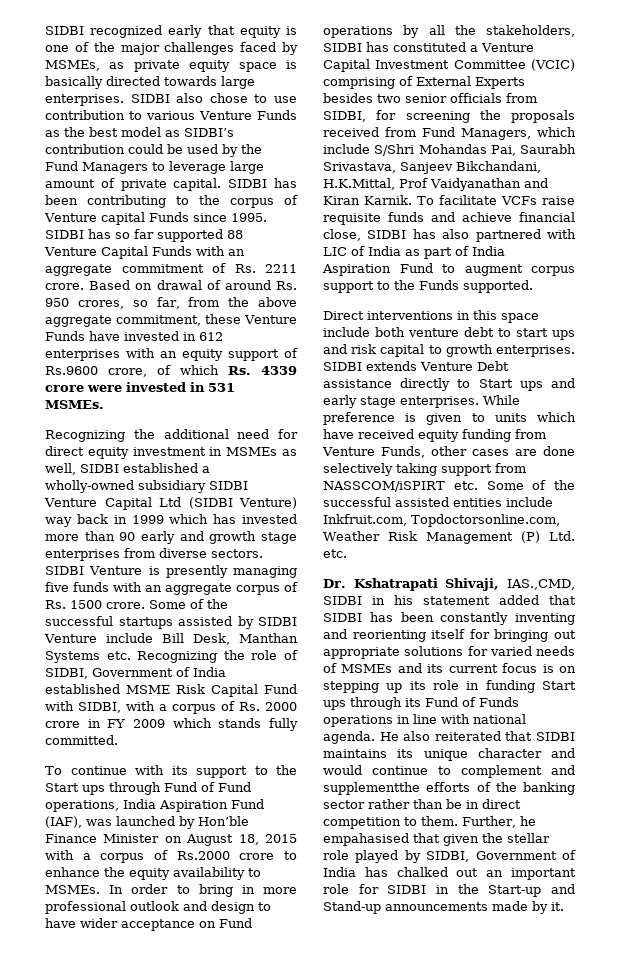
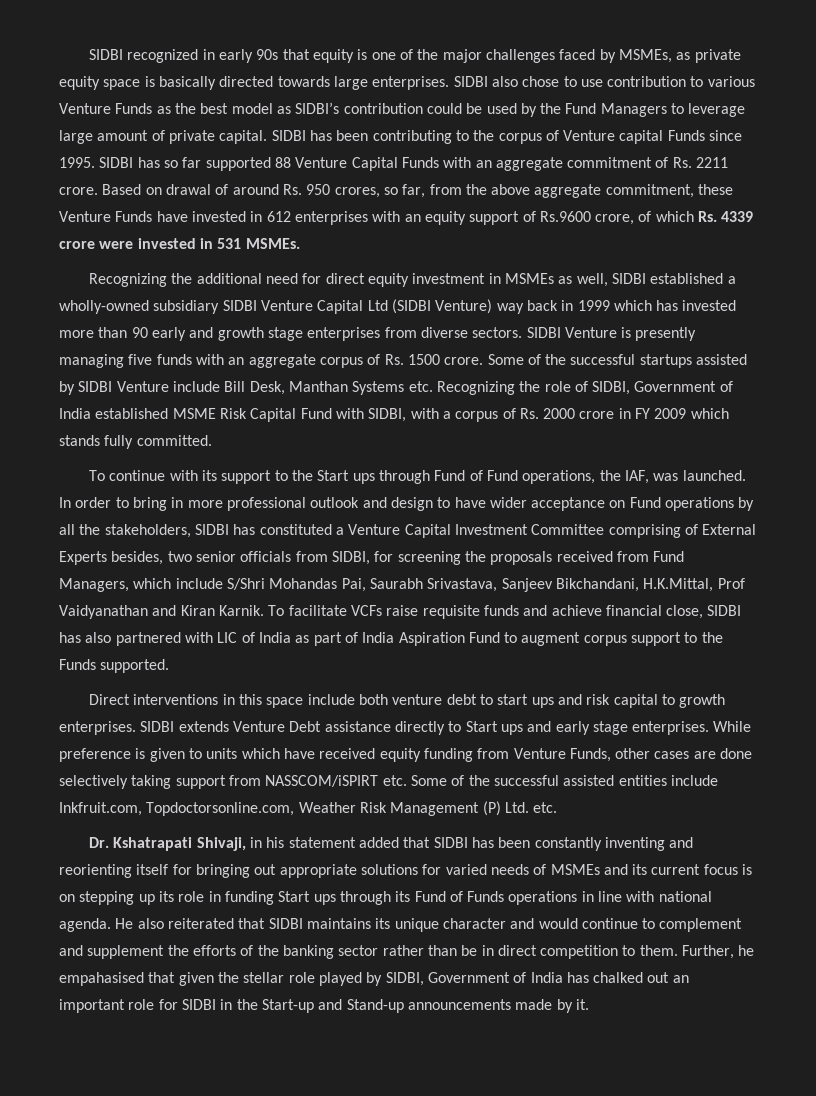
[168,25,203,38] early -> [202,49,279,63] in early 90s
[123,799,264,812] [45,816,249,829] [45,834,297,846] [45,850,297,863] [45,867,261,880] [45,885,100,894] India Aspiration Fund (IAF), was launched by Hon’ble Finance Minister on August 18, 2015 with a corpus of Rs.2000 crore to enhance the equity availability to MSMEs. -> [599,470,746,484] the IAF, was launched.
[531,59,575,71] (VCIC) -> (605, 529) none
[323,93,373,103] besides -> [111,551,164,565] besides,
[507,579,575,590] [323,596,362,605] IAS.,CMD, SIDBI -> (246, 844) none
[323,782,420,795] supplementthe -> [87,945,189,959] supplement the

